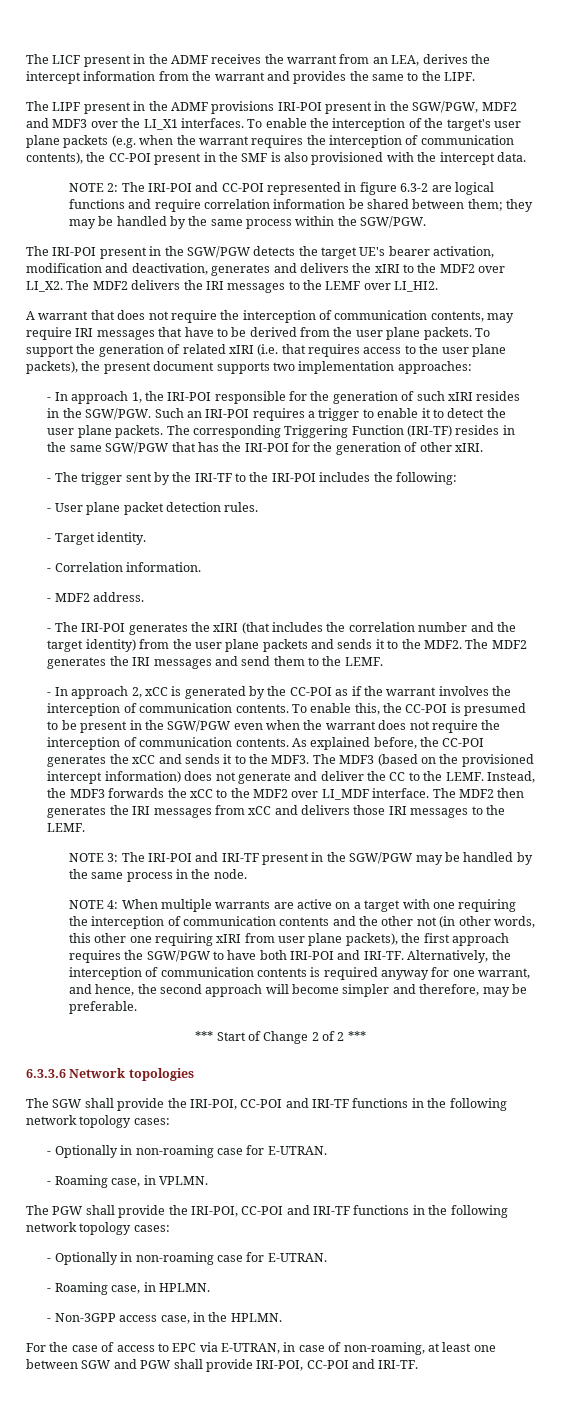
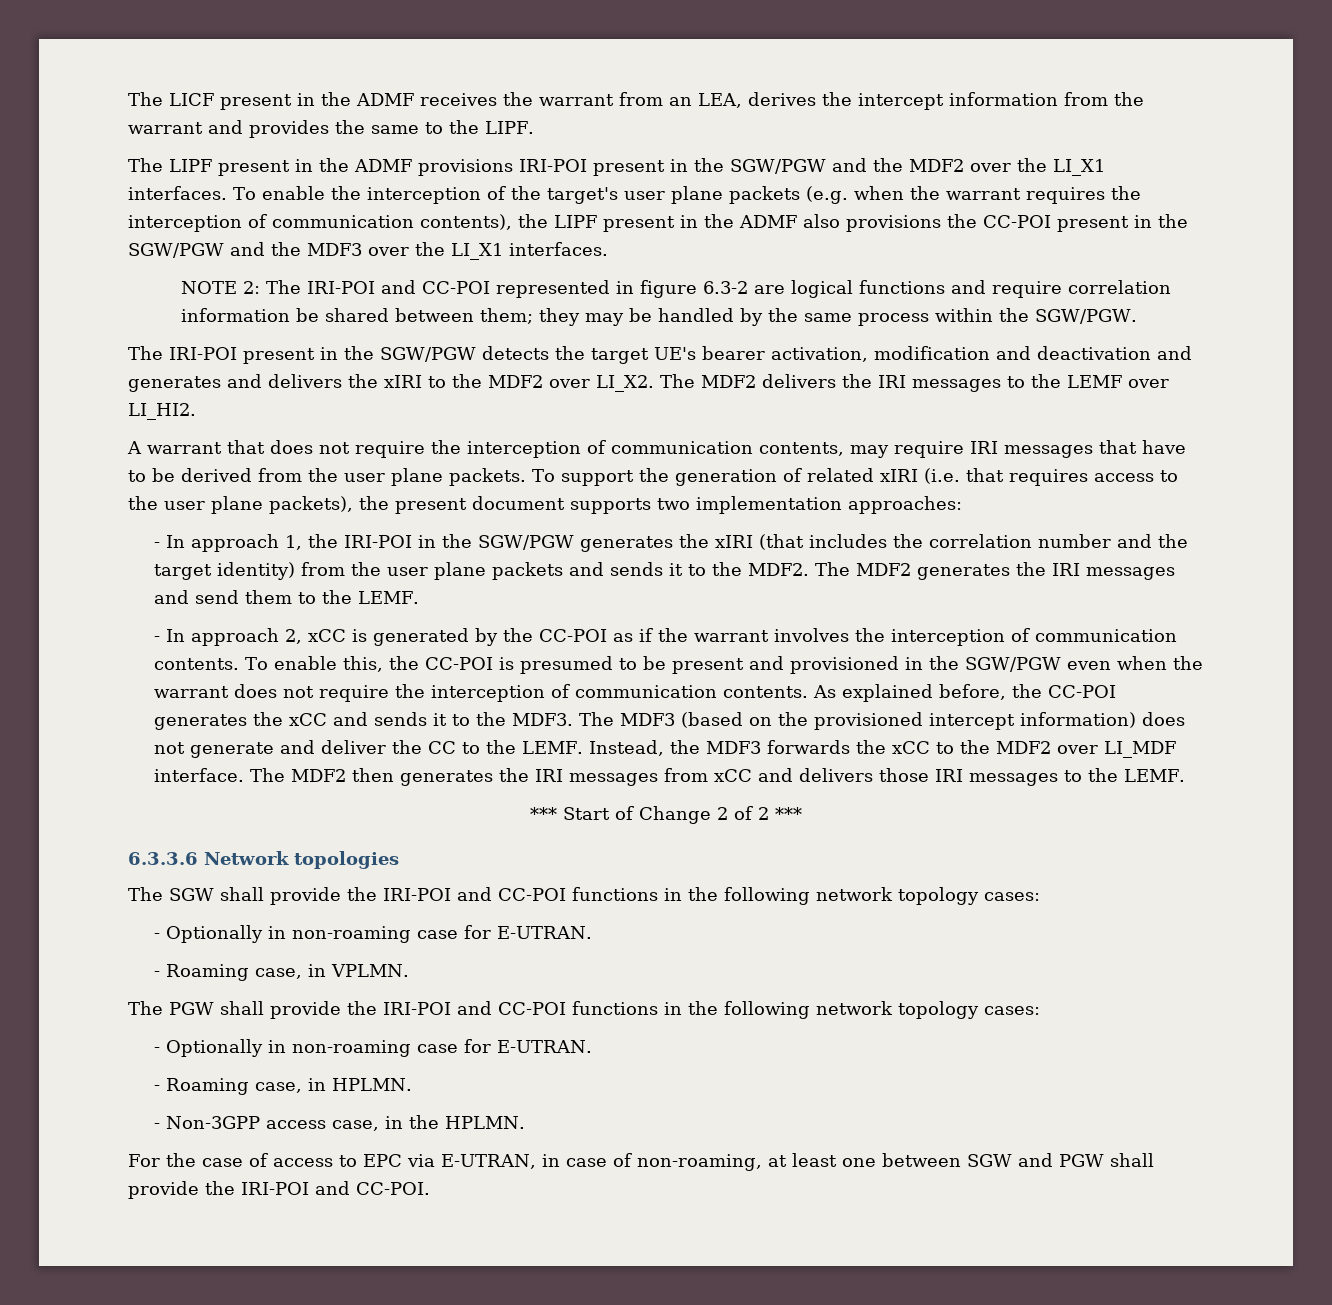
[412,101,517,113] [26,118,88,128] SGW/PGW, MDF2 and MDF3 -> [730,158,964,174] SGW/PGW and the MDF2
[108,152,526,165] CC-POI present in the SMF is also provisioned with the intercept data. -> [554,214,1188,232] [128,242,608,260] LIPF present in the ADMF also provisions the CC-POI present in the SGW/PGW and the MDF3 over the LI_X1 interfaces.
[131,263,208,275] deactivation, -> [1037,346,1192,360] deactivation and
[214,391,521,404] [47,408,506,421] [47,425,515,438] [47,442,483,455] [47,472,457,485] [47,502,259,515] [47,532,147,545] [47,562,202,572] [47,592,145,602] [47,622,126,632] responsible for the generation of such xIRI resides in the SGW/PGW. Such an IRI-POI requires a trigger to enable it to detect the user plane packets. The corresponding Triggering Function (IRI-TF) resides in the same SGW/PGW that has the IRI-POI for the generation of other xIRI. // - The trigger sent by the IRI-TF to the IRI-POI includes the following: // - User plane packet detection rules. // - Target identity. // - Correlation information. // - MDF2 address. // - The IRI-POI -> [418,534,575,550] in the SGW/PGW
(128, 727) none -> [749,656,900,674] and provisioned
[68,852,533,865] [68,869,247,882] [68,899,517,912] [68,916,535,929] [68,933,509,946] [68,950,511,963] [68,967,531,980] [68,984,527,997] [68,1001,137,1014] // NOTE 3: The IRI-POI and IRI-TF present in the SGW/PGW may be handled by the same process in the node. // NOTE 4: When multiple warrants are active on a target with one requiring the interception of communication contents and the other not (in other words, this other one requiring xIRI from user plane packets), the first approach requires the SGW/PGW to have both IRI-POI and IRI-TF. Alternatively, the interception of communication contents is required anyway for one warrant, and hence, the second approach will become simpler and therefore, may be preferable. -> (1186, 775) none
[189,1098,349,1110] IRI-POI, CC-POI and IRI-TF -> [383,887,566,901] IRI-POI and CC-POI
[190,1205,350,1217] IRI-POI, CC-POI and IRI-TF -> [383,1001,566,1015] IRI-POI and CC-POI
[256,1359,419,1371] IRI-POI, CC-POI and IRI-TF. -> [205,1181,430,1195] the IRI-POI and CC-POI.

